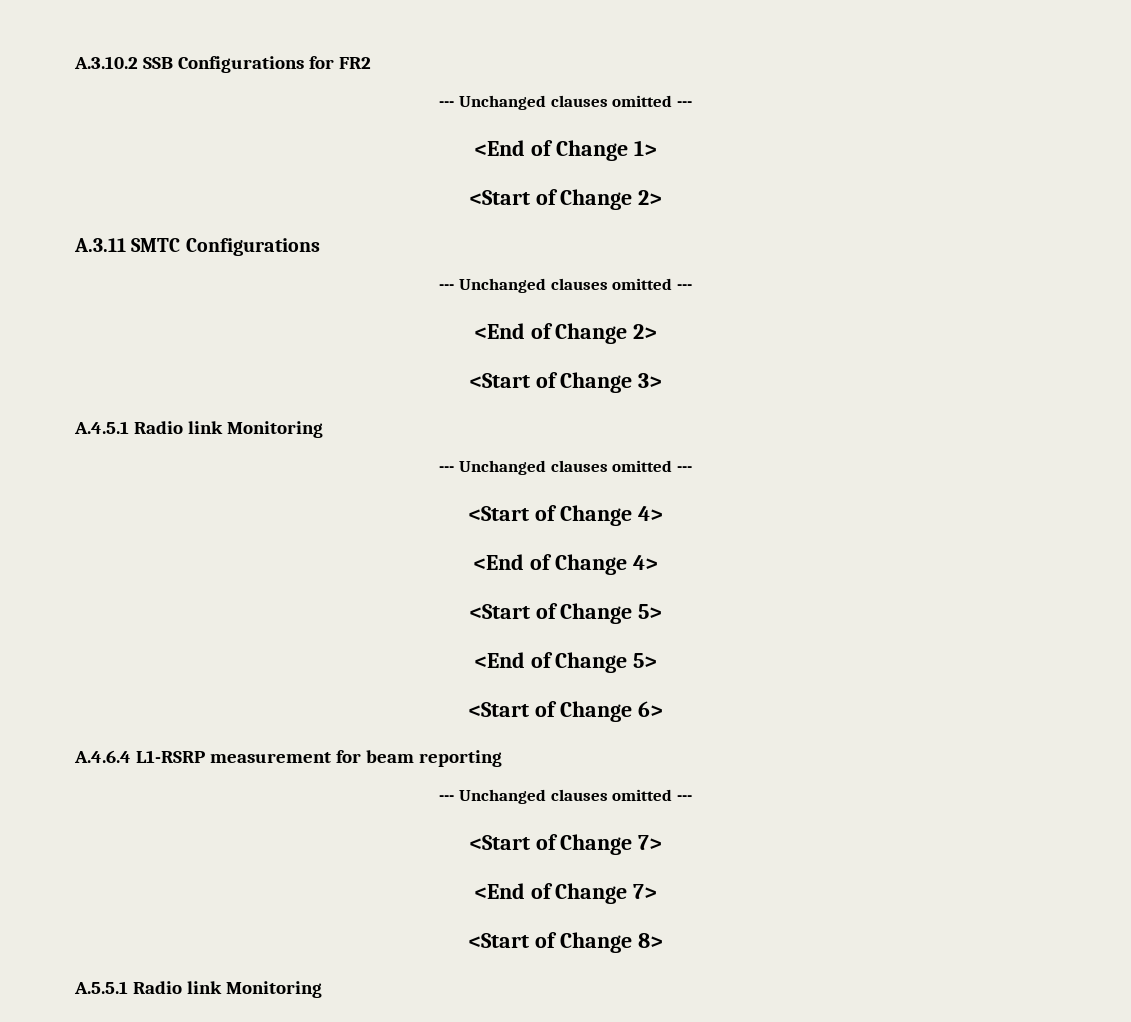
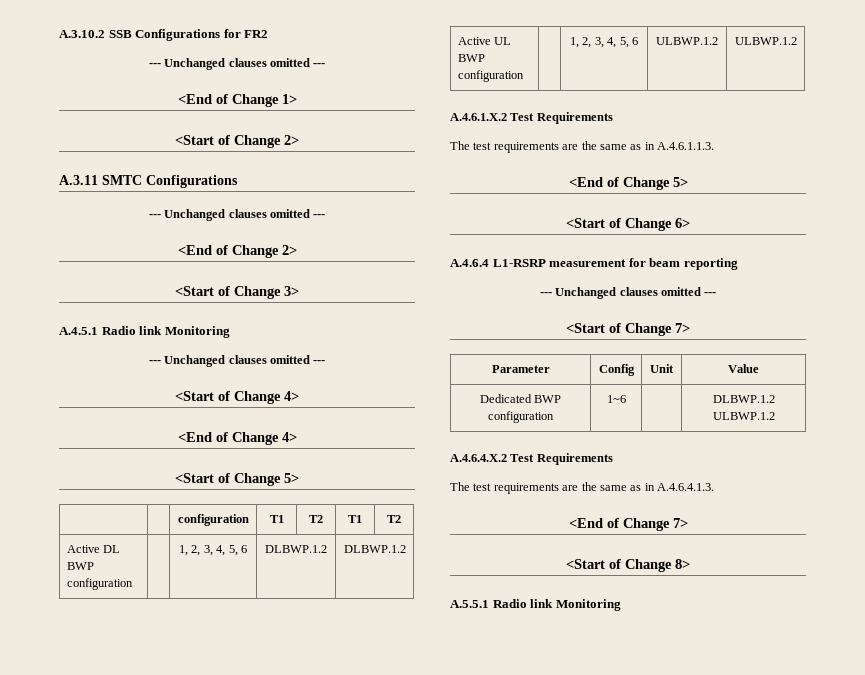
(663, 611) none -> [177,514,249,526] [269,515,284,523] [309,515,323,523] [348,515,362,523] [387,515,401,523] [66,545,121,553] [66,562,94,570] [66,578,133,590] [179,545,247,556] [265,545,327,553] [343,545,406,553] [457,37,512,45] [457,54,485,62] [457,70,524,82] [570,37,638,48] [656,37,718,45] [734,37,797,45] [450,112,613,124] [450,141,714,153] // | | configuration | T1 | T2 | T1 | T2 // Active DL BWP configuration | | 1, 2, 3, 4, 5, 6 | DLBWP.1.2 | DLBWP.1.2 // Active UL BWP configuration | | 1, 2, 3, 4, 5, 6 | ULBWP.1.2 | ULBWP.1.2 // A.4.6.1.X.2 Test Requirements // The test requirements are the same as in A.4.6.1.1.3.
(663, 842) none -> [491,365,550,373] [598,364,635,376] [650,364,674,373] [728,364,759,373] [479,394,562,403] [488,411,554,423] [606,395,626,403] [712,395,775,403] [712,412,775,420] [450,453,613,465] [450,482,714,494] // Parameter | Config | Unit | Value // Dedicated BWP configuration | 1~6 | | DLBWP.1.2 ULBWP.1.2 // A.4.6.4.X.2 Test Requirements // The test requirements are the same as in A.4.6.4.1.3.

